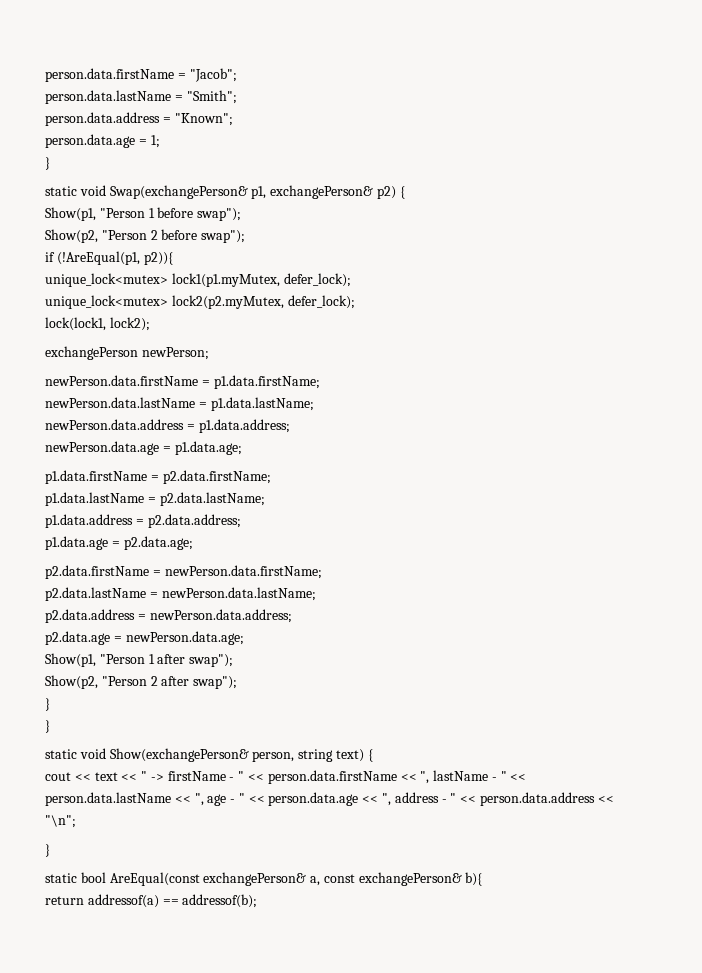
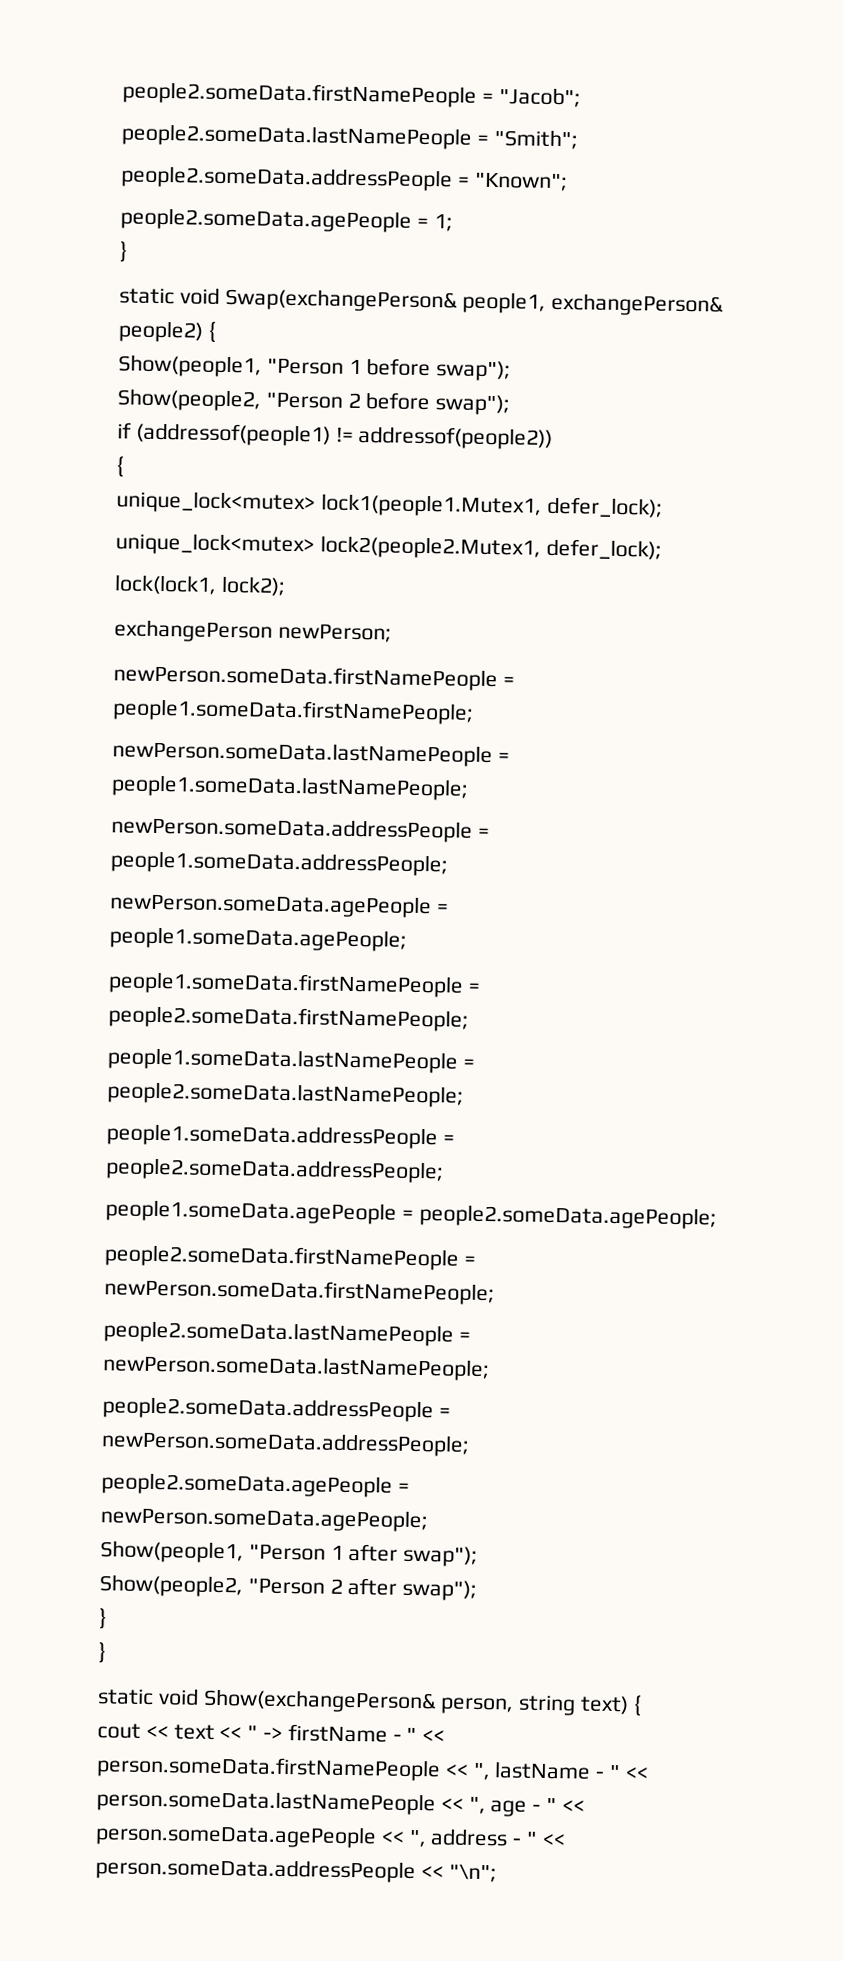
[45,68,174,82] person.data.firstName -> [122,81,477,108] people2.someData.firstNamePeople
[45,90,171,104] person.data.lastName -> [121,123,472,150] people2.someData.lastNamePeople
[45,112,160,126] person.data.address -> [121,165,453,192] people2.someData.addressPeople
[45,134,135,148] person.data.age -> [120,207,412,233] people2.someData.agePeople
[251,185,405,199] [45,207,96,221] p1, exchangePerson& p2) { // Show(p1, -> [462,291,725,317] [118,320,216,343] [118,354,262,378] people1, exchangePerson& people2) { // Show(people1,
[45,229,98,243] Show(p2, -> [117,388,261,412] Show(people2,
[56,251,173,265] [45,273,280,287] (!AreEqual(p1, p2)){ // unique_lock<mutex> lock1(p1.myMutex, -> [135,422,554,450] [116,456,124,478] [116,490,542,518] (addressof(people1) != addressof(people2)) // { // unique_lock<mutex> lock1(people1.Mutex1,
[171,295,284,309] lock2(p2.myMutex, -> [319,535,541,560] lock2(people2.Mutex1,
[45,375,320,389] [45,397,314,411] [45,419,290,433] [45,441,242,455] [45,470,271,484] [45,492,265,506] [45,514,241,528] [45,536,193,550] [45,565,322,579] [45,587,316,601] [45,609,292,623] [45,631,244,645] [45,653,96,667] newPerson.data.firstName = p1.data.firstName; // newPerson.data.lastName = p1.data.lastName; // newPerson.data.address = p1.data.address; // newPerson.data.age = p1.data.age; // p1.data.firstName = p2.data.firstName; // p1.data.lastName = p2.data.lastName; // p1.data.address = p2.data.address; // p1.data.age = p2.data.age; // p2.data.firstName = newPerson.data.firstName; // p2.data.lastName = newPerson.data.lastName; // p2.data.address = newPerson.data.address; // p2.data.age = newPerson.data.age; // Show(p1, -> [113,664,515,692] [112,698,474,725] [112,740,510,768] [111,774,469,801] [111,816,490,843] [110,850,448,877] [109,892,449,919] [109,926,407,952] [108,971,480,998] [108,1005,469,1032] [107,1047,475,1074] [107,1081,464,1108] [106,1123,455,1150] [105,1157,444,1184] [105,1199,717,1230] [104,1244,476,1271] [104,1278,495,1306] [103,1320,471,1347] [102,1354,490,1382] [102,1396,451,1423] [101,1430,470,1457] [101,1472,410,1498] [100,1506,428,1533] [100,1540,244,1564] newPerson.someData.firstNamePeople = people1.someData.firstNamePeople; // newPerson.someData.lastNamePeople = people1.someData.lastNamePeople; // newPerson.someData.addressPeople = people1.someData.addressPeople; // newPerson.someData.agePeople = people1.someData.agePeople; // people1.someData.firstNamePeople = people2.someData.firstNamePeople; // people1.someData.lastNamePeople = people2.someData.lastNamePeople; // people1.someData.addressPeople = people2.someData.addressPeople; // people1.someData.agePeople = people2.someData.agePeople; // people2.someData.firstNamePeople = newPerson.someData.firstNamePeople; // people2.someData.lastNamePeople = newPerson.someData.lastNamePeople; // people2.someData.addressPeople = newPerson.someData.addressPeople; // people2.someData.agePeople = newPerson.someData.agePeople; // Show(people1,
[45,675,98,689] Show(p2, -> [99,1574,243,1598] Show(people2,
[267,770,397,784] person.data.firstName -> [96,1755,441,1782] person.someData.firstNamePeople
[45,792,171,806] person.data.lastName -> [96,1789,436,1816] person.someData.lastNamePeople
[268,792,359,806] person.data.age -> [95,1823,377,1849] person.someData.agePeople
[479,792,595,806] person.data.address -> [95,1857,416,1884] person.someData.addressPeople
[45,844,50,857] [45,872,483,886] [45,894,258,908] // } // static bool AreEqual(const exchangePerson& a, const exchangePerson& b){ // return addressof(a) == addressof(b); -> (497, 1873) none

